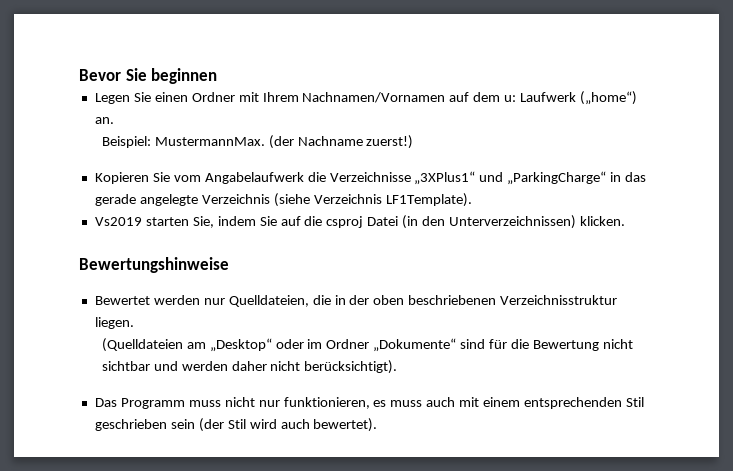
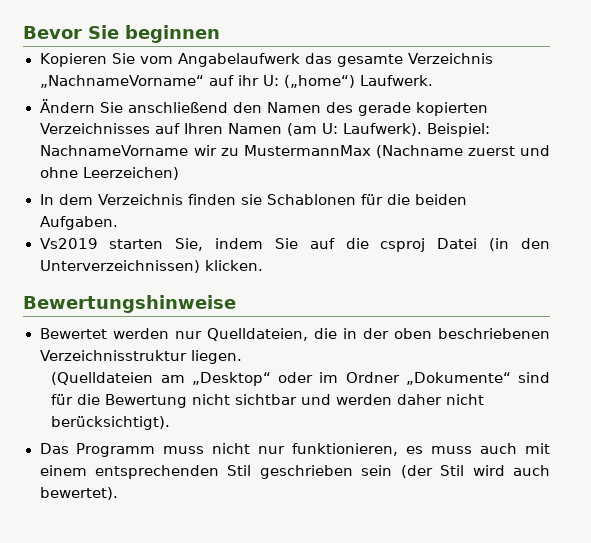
[94,91,638,105] [94,117,114,124] [101,135,414,149] [94,171,647,185] [94,193,472,207] Legen Sie einen Ordner mit Ihrem Nachnamen/Vornamen auf dem u: Laufwerk („home“) an. // Beispiel: MustermannMax. (der Nachname zuerst!) // Kopieren Sie vom Angabelaufwerk die Verzeichnisse „3XPlus1“ und „ParkingCharge“ in das gerade angelegte Verzeichnis (siehe Verzeichnis LF1Template). -> [39,53,494,67] [39,75,434,88] [39,99,488,116] [39,123,491,137] [39,145,550,158] [39,167,179,180] [39,194,468,205] [39,216,118,230] Kopieren Sie vom Angabelaufwerk das gesamte Verzeichnis „NachnameVorname“ auf ihr U: („home“) Laufwerk. // Ändern Sie anschließend den Namen des gerade kopierten Verzeichnisses auf Ihren Namen (am U: Laufwerk). Beispiel: NachnameVorname wir zu MustermannMax (Nachname zuerst und ohne Leerzeichen) // In dem Verzeichnis finden sie Schablonen für die beiden Aufgaben.

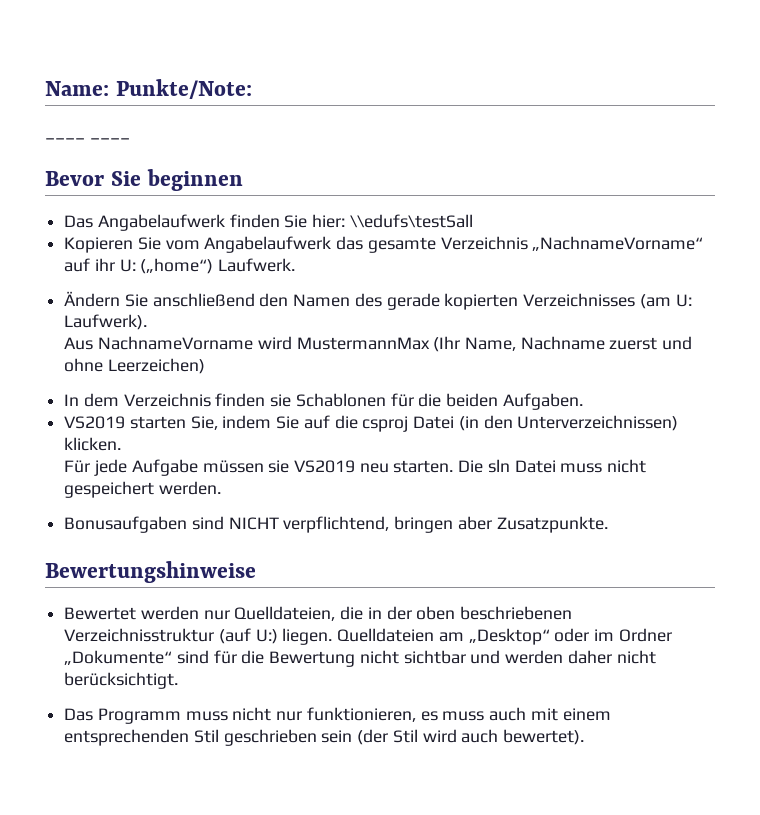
(23, 32) none -> [45,79,252,99] [45,137,130,140] Name: Punkte/Note: // ____ ____ //
(220, 34) none -> [64,214,473,231] // Das Angabelaufwerk finden Sie hier: \\edufs\testSall
[155,123,283,134] auf Ihren Namen -> (636, 300) none
[427,123,491,137] [39,145,463,158] Beispiel: NachnameVorname wir zu MustermannMax (Nachname -> [64,336,605,352] // Aus NachnameVorname wird MustermannMax (Ihr Name, Nachname
[39,238,98,249] Vs2019 -> [64,416,126,429] VS2019
(263, 265) none -> [64,459,647,476] [64,481,222,498] [64,516,608,533] // Für jede Aufgabe müssen sie VS2019 neu starten. Die sln Datei muss nicht gespeichert werden. // Bonusaufgaben sind NICHT verpflichtend, bringen aber Zusatzpunkte.
(188, 355) none -> [218,628,278,644] (auf U:)
[51,372,154,385] // (Quelldateien -> [337,628,435,642] Quelldateien
[51,416,171,430] berücksichtigt). -> [64,672,179,689] berücksichtigt.

